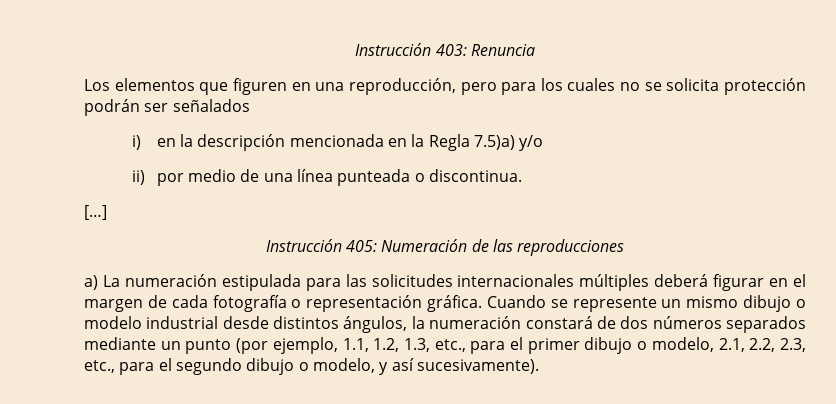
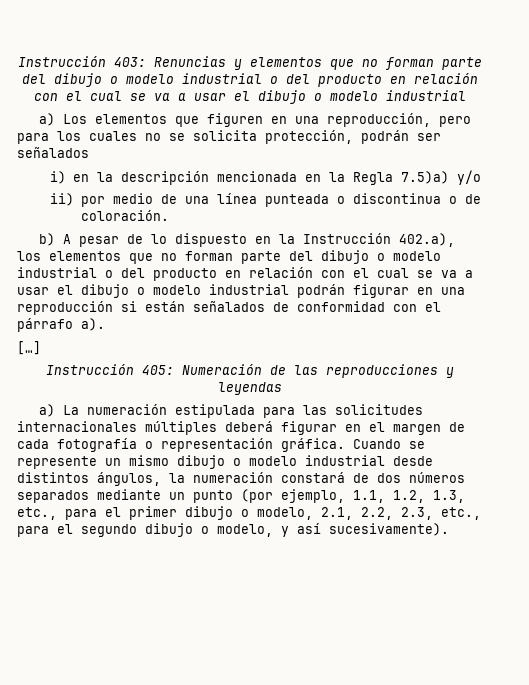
[470,44,535,56] Renuncia // -> [153,56,482,70] [21,73,478,87] [33,90,466,104] [38,113,55,126] Renuncias y elementos que no forman parte del dibujo o modelo industrial o del producto en relación con el cual se va a usar el dibujo o modelo industrial // a)
[724,78,806,95] protección -> [265,130,353,144] protección,
[428,169,522,182] discontinua. -> [352,193,481,204] [80,210,169,221] [38,233,455,247] [17,250,441,264] [17,267,473,281] [17,284,465,298] [17,301,441,315] [17,318,105,332] discontinua o de coloración. // b) A pesar de lo dispuesto en la Instrucción 402.a), los elementos que no forman parte del dibujo o modelo industrial o del producto en relación con el cual se va a usar el dibujo o modelo industrial podrán figurar en una reproducción si están señalados de conformidad con el párrafo a).
(625, 247) none -> [445,367,454,378] [217,382,282,395] y leyendas

